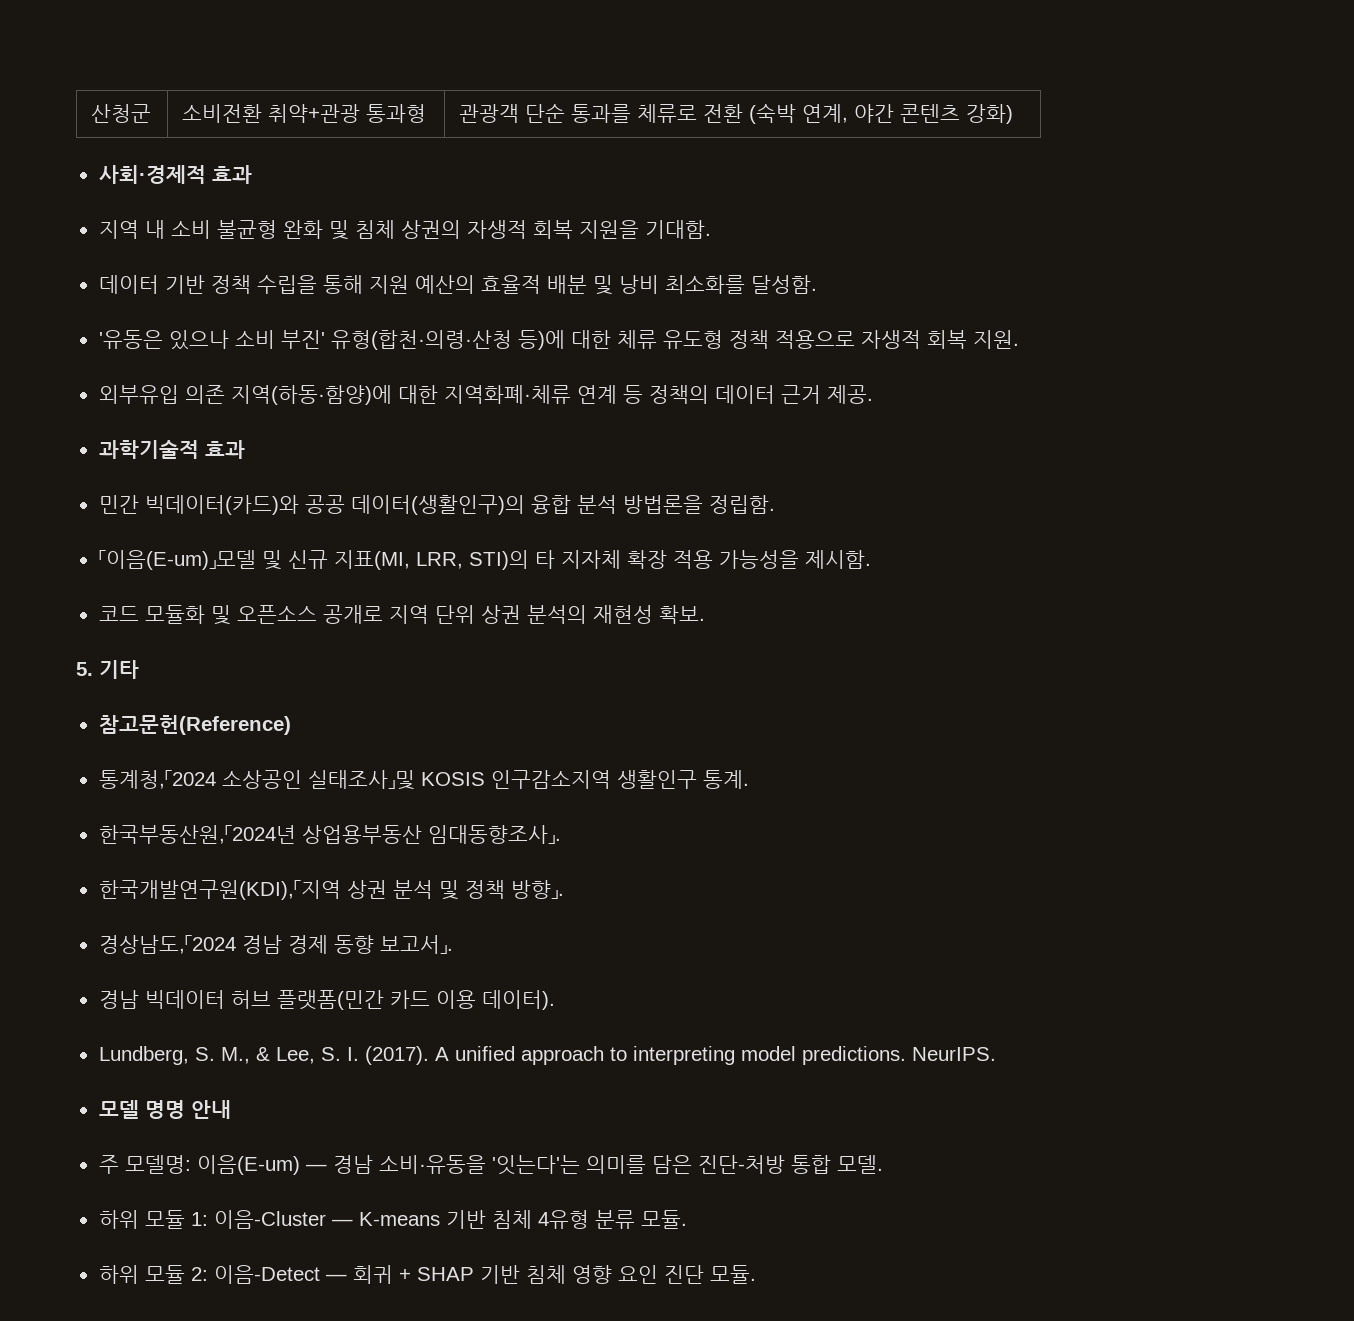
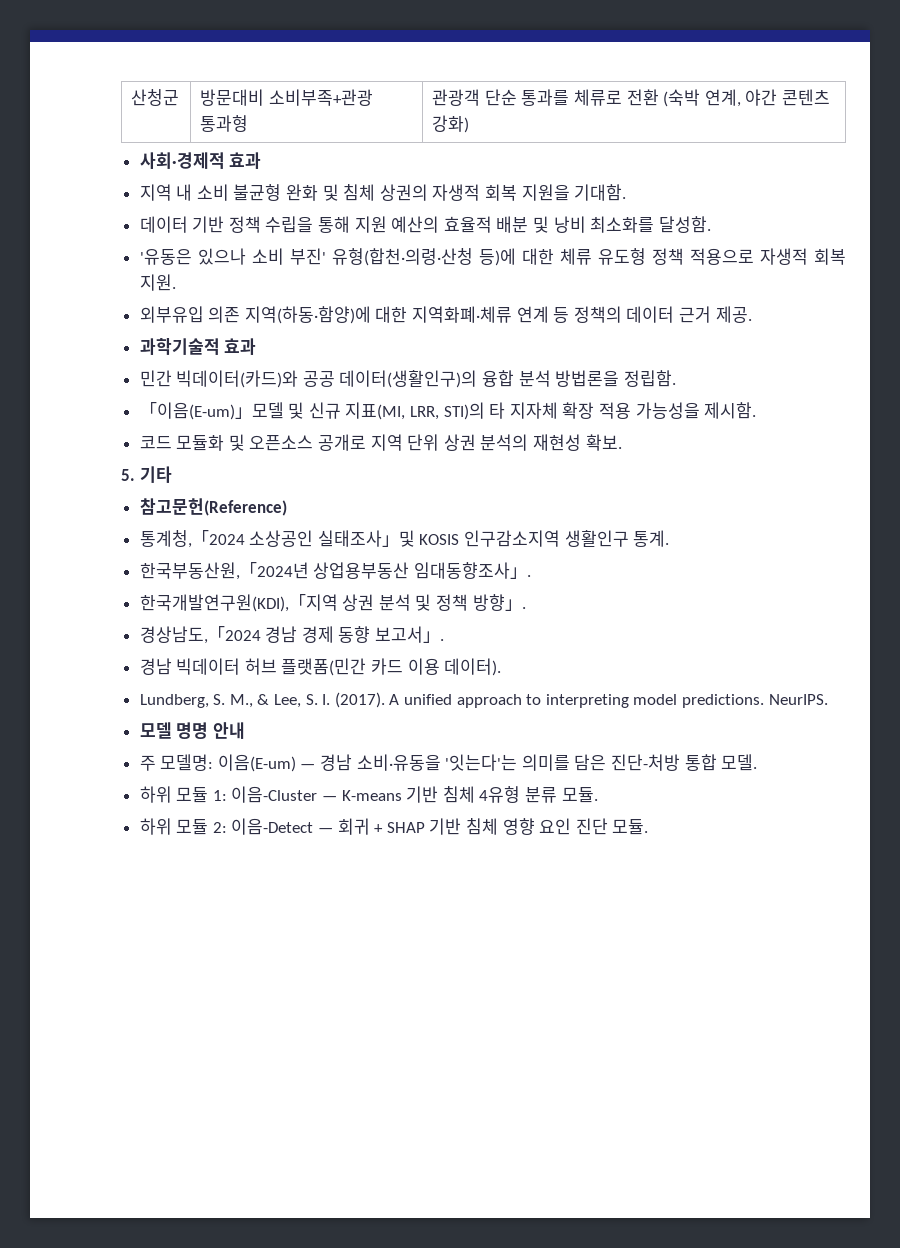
[182,104,361,123] 소비전환 취약+관광 -> [200,89,373,106] 방문대비 소비부족+관광

